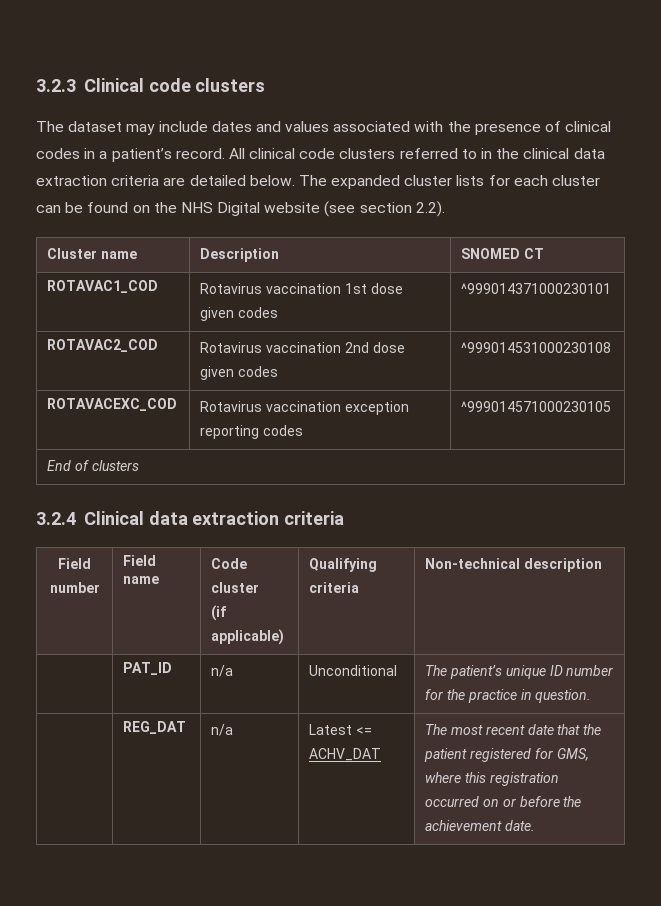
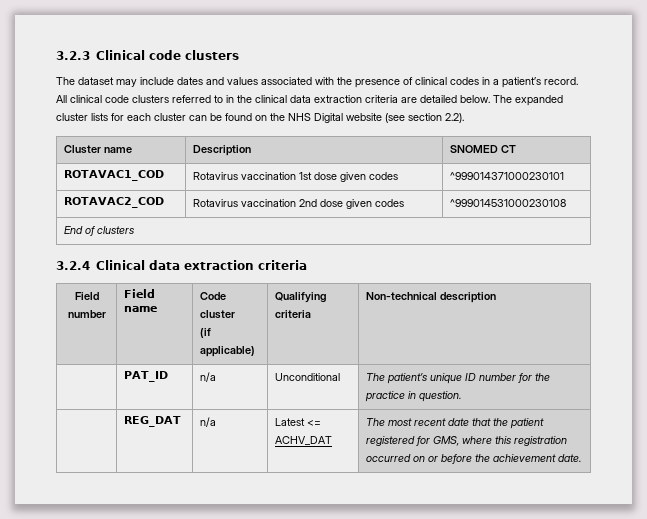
[47,398,178,411] [200,401,409,415] [200,425,303,439] [461,401,612,412] // ROTAVACEXC_COD | Rotavirus vaccination exception reporting codes | ^999014571000230105 -> (566, 203) none

